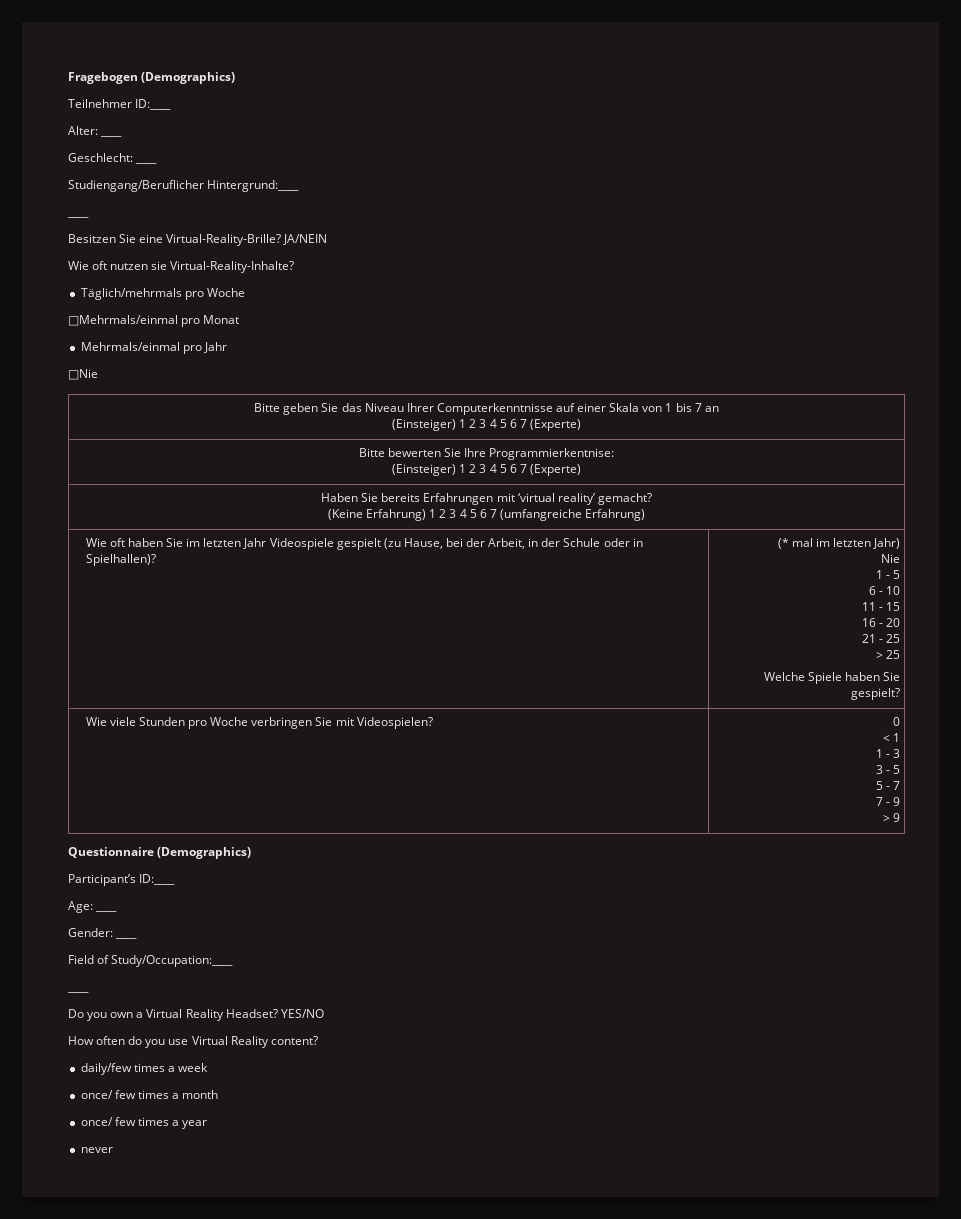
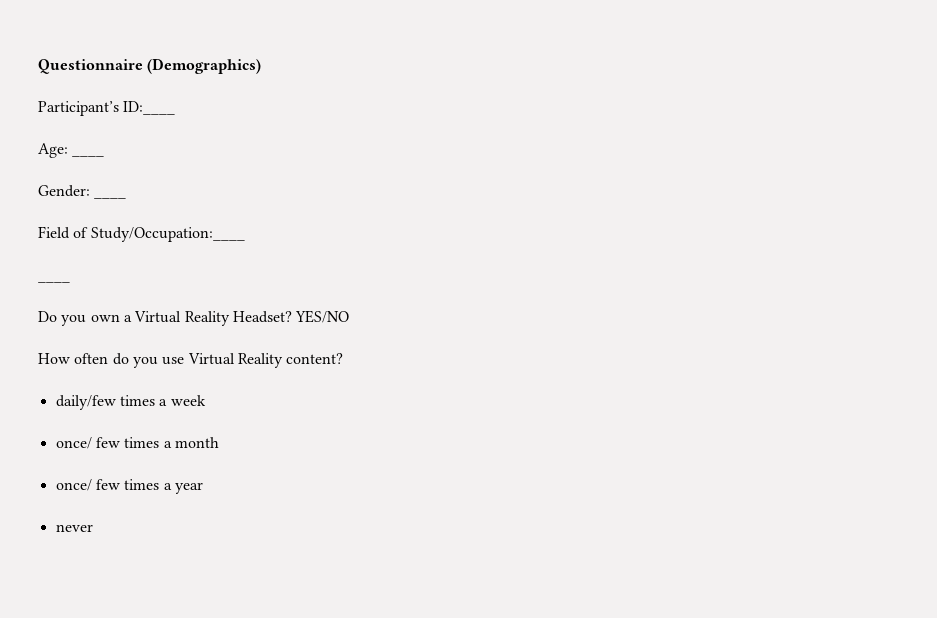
[68,72,236,84] [68,99,172,110] [68,126,98,135] [100,135,123,137] [68,153,133,162] [135,162,158,164] [68,180,300,192] [67,216,89,218] [68,234,328,246] [68,261,295,273] [80,288,245,300] [68,315,240,327] [80,342,227,354] [68,369,98,380] [254,403,719,415] [392,419,581,431] [358,448,615,460] [392,464,581,476] [321,493,652,505] [327,509,646,521] [85,538,643,550] [85,554,156,566] [777,538,900,549] [880,554,900,563] [875,570,900,579] [868,586,900,595] [861,602,900,611] [861,618,900,627] [861,634,900,643] [875,650,900,659] [763,672,900,684] [850,688,900,700] [85,717,433,729] [892,717,900,726] [882,733,900,742] [875,749,900,758] [875,765,900,774] [875,781,900,790] [875,797,900,806] [882,813,900,822] Fragebogen (Demographics) // Teilnehmer ID:____ // Alter: ____ // Geschlecht: ____ // Studiengang/Beruflicher Hintergrund:____ // ____ // Besitzen Sie eine Virtual-Reality-Brille? JA/NEIN // Wie oft nutzen sie Virtual-Reality-Inhalte? // Täglich/mehrmals pro Woche // □Mehrmals/einmal pro Monat // Mehrmals/einmal pro Jahr // □Nie // Bitte geben Sie das Niveau Ihrer Computerkenntnisse auf einer Skala von 1 bis 7 an // (Einsteiger) 1 2 3 4 5 6 7 (Experte) // Bitte bewerten Sie Ihre Programmierkentnise: // (Einsteiger) 1 2 3 4 5 6 7 (Experte) // Haben Sie bereits Erfahrungen mit ‘virtual reality’ gemacht? // (Keine Erfahrung) 1 2 3 4 5 6 7 (umfangreiche Erfahrung) // Wie oft haben Sie im letzten Jahr Videospiele gespielt (zu Hause, bei der Arbeit, in der Schule oder in Spielhallen)? | (* mal im letzten Jahr) // Nie // 1 - 5 // 6 - 10 // 11 - 15 // 16 - 20 // 21 - 25 // > 25 // Welche Spiele haben Sie gespielt? // Wie viele Stunden pro Woche verbringen Sie mit Videospielen? | 0 // < 1 // 1 - 3 // 3 - 5 // 5 - 7 // 7 - 9 // > 9 // -> (38, 66) none

